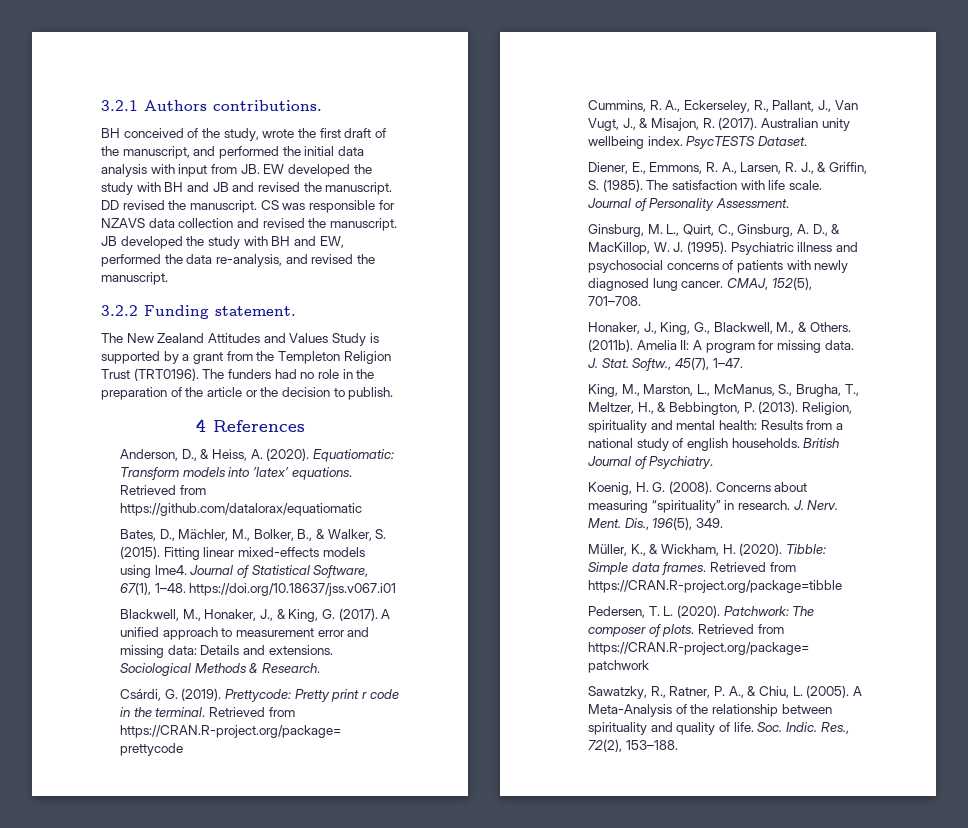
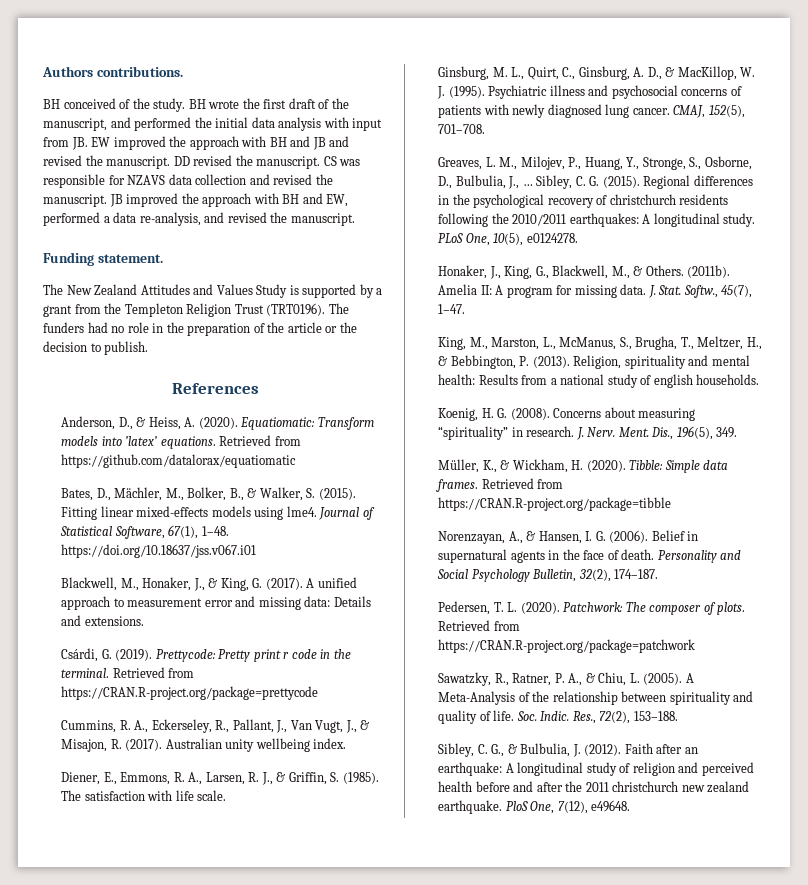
[101,100,138,111] 3.2.1 -> (42, 71) none
[223,128,259,141] study, -> [153,98,206,112] study. BH
[287,164,372,177] [101,182,133,195] developed the study -> [113,136,239,150] improved the approach
[120,236,240,249] developed the study -> [126,193,252,207] improved the approach
[164,254,183,264] the -> [103,216,110,223] a
[101,305,138,316] 3.2.2 -> (355, 219) none
[195,419,206,432] 4 -> (149, 348) none
[120,663,321,676] Sociological Methods & Research. -> (144, 621) none
[686,136,808,149] PsycTESTS Dataset. -> (347, 743) none
[588,198,790,211] Journal of Personality Assessment. -> (227, 795) none
(642, 301) none -> [438,156,752,170] [438,175,753,189] [438,194,729,208] [438,213,756,227] [438,233,578,246] // Greaves, L. M., Milojev, P., Huang, Y., Stronge, S., Osborne, D., Bulbulia, J., … Sibley, C. G. (2015). Regional differences in the psychological recovery of christchurch residents following the 2010/2011 earthquakes: A longitudinal study. PLoS One, 10(5), e0124278.
[803,438,840,448] [588,456,714,469] British Journal of Psychiatry. -> (760, 379) none
(843, 586) none -> [438,530,699,544] [438,549,742,563] [437,569,659,582] // Norenzayan, A., & Hansen, I. G. (2006). Belief in supernatural agents in the face of death. Personality and Social Psychology Bulletin, 32(2), 174–187.
(678, 745) none -> [438,743,698,757] [438,762,754,776] [438,781,750,793] [438,800,631,814] // Sibley, C. G., & Bulbulia, J. (2012). Faith after an earthquake: A longitudinal study of religion and perceived health before and after the 2011 christchurch new zealand earthquake. PloS One, 7(12), e49648.

